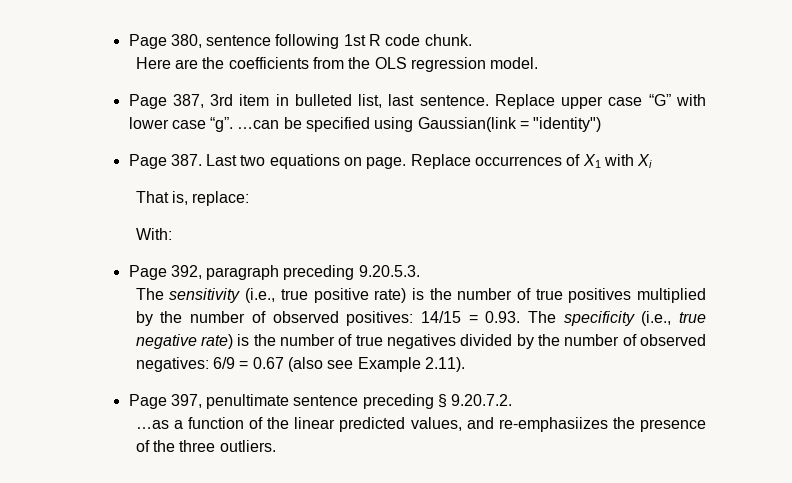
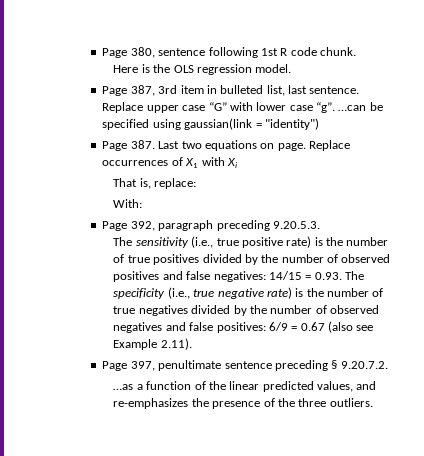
[175,57,345,69] are the coefficients from -> [141,64,150,73] is
[417,117,517,132] Gaussian(link -> [184,118,253,130] gaussian(link
[637,288,707,303] [135,311,414,326] multiplied by the number of observed positives: -> [202,254,391,265] [113,271,266,282] divided by the number of observed positives and false negatives:
[135,357,209,372] negatives: -> [113,322,266,333] negatives and false positives:
[498,417,608,432] re-emphasiizes -> [113,398,189,409] re-emphasizes

